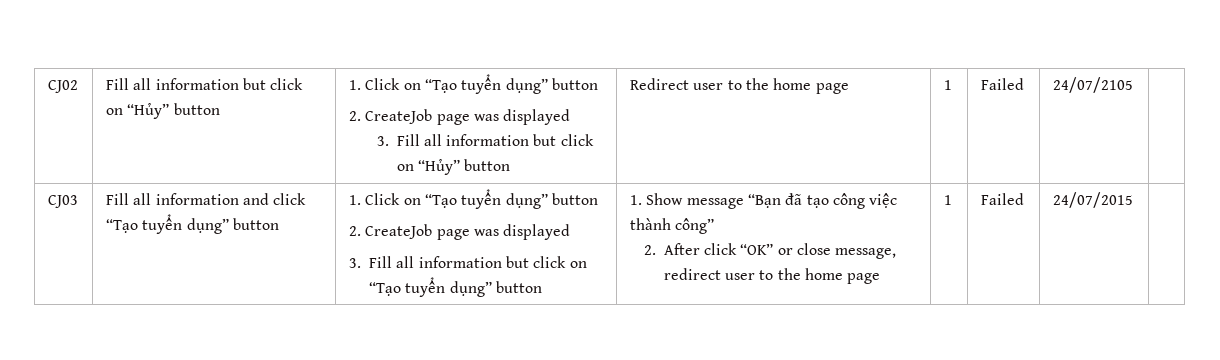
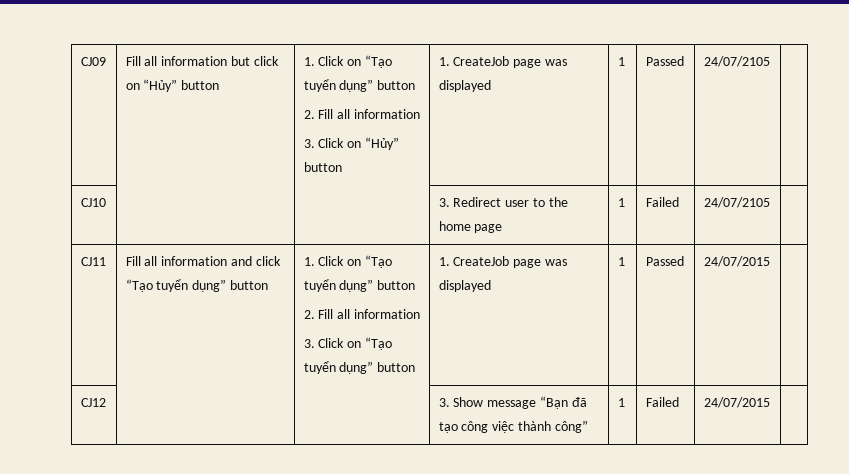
[47,80,78,93] CJ02 -> [80,57,106,66] CJ09
[365,109,571,125] [376,134,594,146] [396,159,511,175] CreateJob page was displayed // 3. Fill all information but click on “Hủy” button | -> [318,109,420,119] [303,137,399,150] [303,162,342,172] [438,56,567,68] [438,80,491,92] [617,57,625,66] [645,56,684,66] [703,56,770,67] [80,198,106,207] [438,198,450,207] Fill all information // 3. Click on “Hủy” button | 1. CreateJob page was displayed | 1 | Passed | 24/07/2105 | // CJ10 | | | 3.
[47,195,78,208] CJ03 -> [80,257,106,266] CJ11
[365,224,571,240] [348,256,567,268] CreateJob page was displayed // 3. Fill all information but click -> [318,309,420,319] [303,338,345,348] Fill all information // 3. Click
(642, 200) none -> [453,256,567,268] [438,280,491,292] [617,257,625,266] [645,256,684,266] [703,256,770,267] [80,398,106,407] [438,398,450,407] CreateJob page was displayed | 1 | Passed | 24/07/2015 | // CJ12 | | | 3.
[643,243,897,259] [663,268,881,284] // 2. After click “OK” or close message, redirect user to the home page -> (588, 426) none

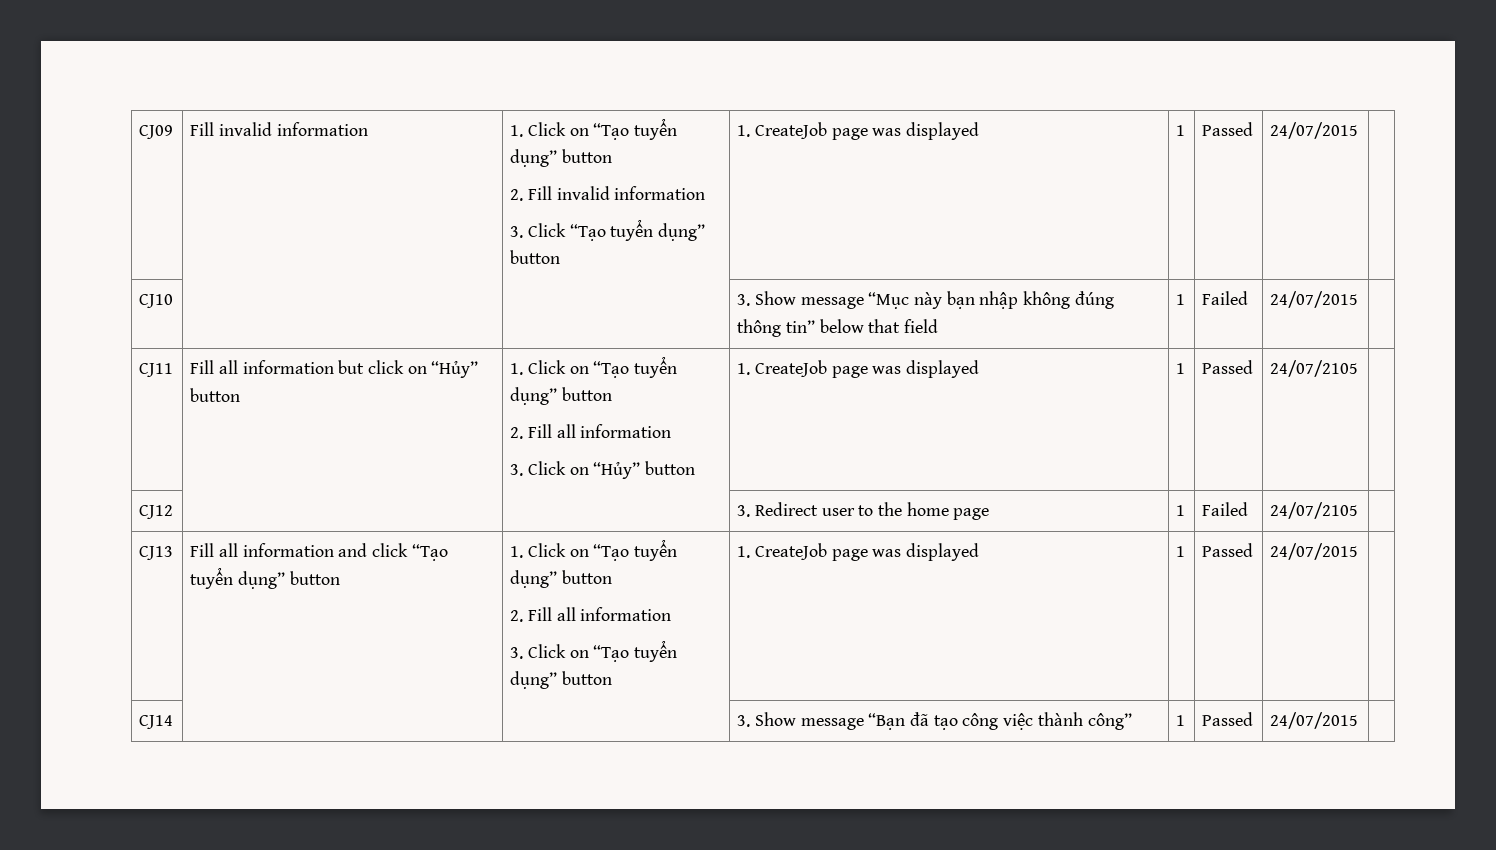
(106, 61) none -> [190,122,368,136] [510,118,678,140] [510,149,612,167] [510,186,706,201] [510,219,706,241] [510,250,561,264] [737,122,980,140] [1176,125,1186,136] [1202,122,1254,136] [1270,122,1359,139] [139,294,174,308] [737,291,1114,309] [737,319,939,337] [1176,294,1186,305] [1202,291,1249,305] [1270,291,1359,308] [139,363,174,377] | Fill invalid information | 1. Click on “Tạo tuyển dụng” button // 2. Fill invalid information // 3. Click “Tạo tuyển dụng” button | 1. CreateJob page was displayed | 1 | Passed | 24/07/2015 | // CJ10 | | | 3. Show message “Mục này bạn nhập không đúng thông tin” below that field | 1 | Failed | 24/07/2015 | // CJ11
[80,198,106,207] CJ10 -> [139,505,174,519] CJ12
[80,257,106,266] CJ11 -> [139,546,174,560] CJ13
[80,398,106,407] CJ12 -> [139,715,174,729] CJ14
[645,397,679,407] Failed -> [1202,712,1254,726] Passed

